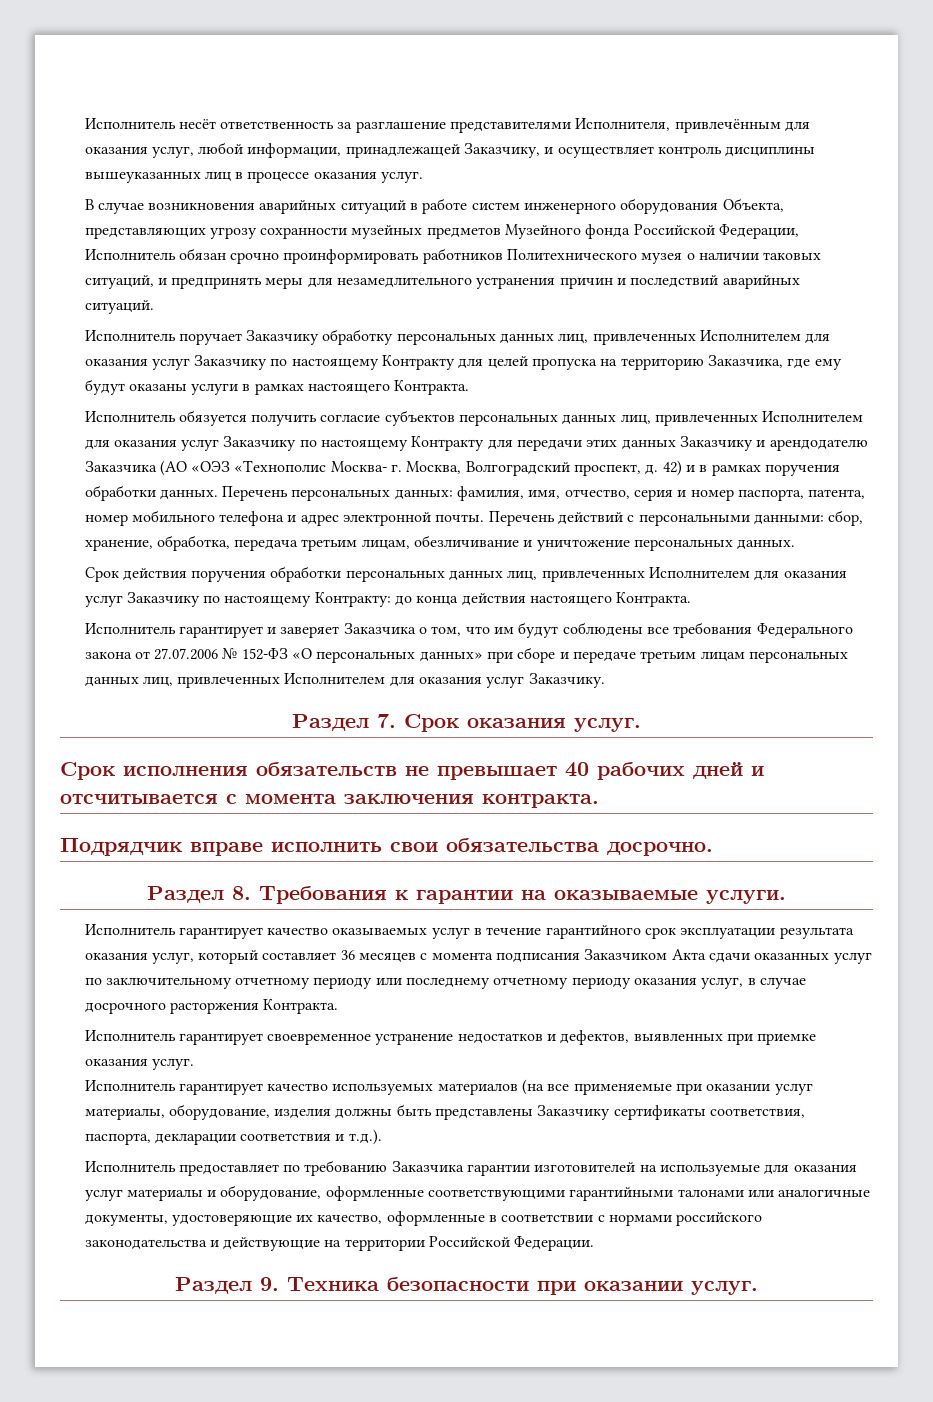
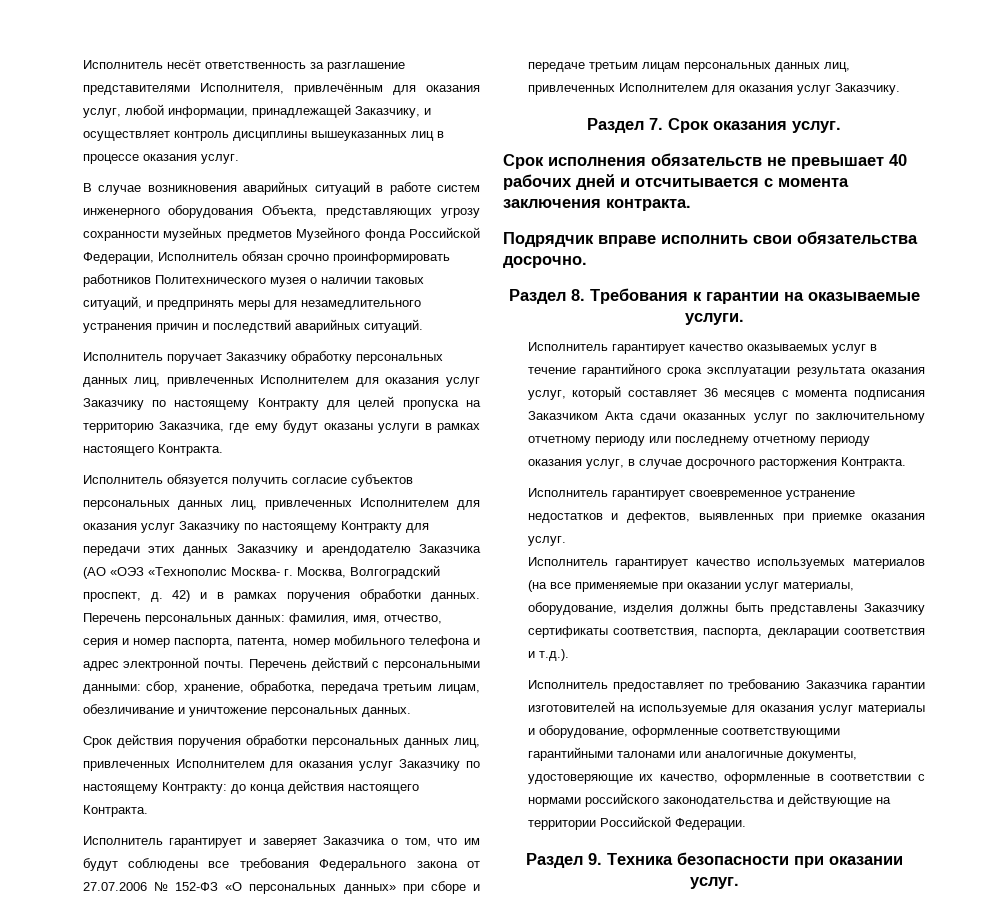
[645,927,677,939] срок -> [667,367,703,377] срока

